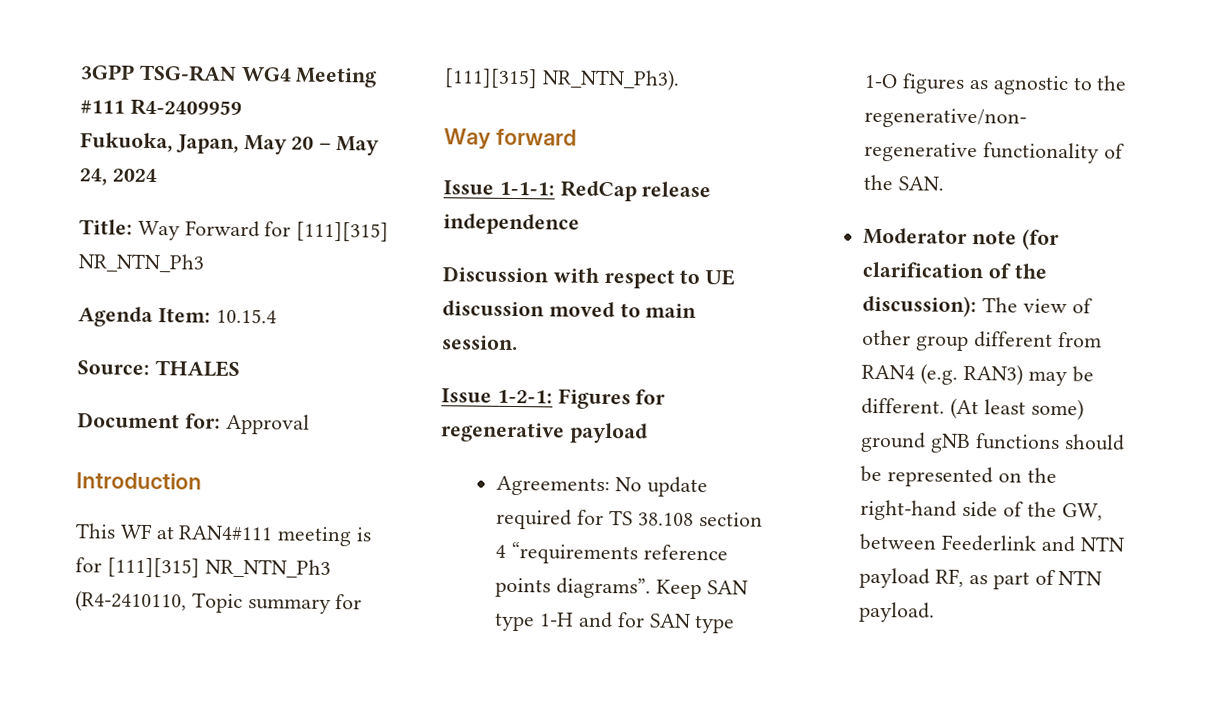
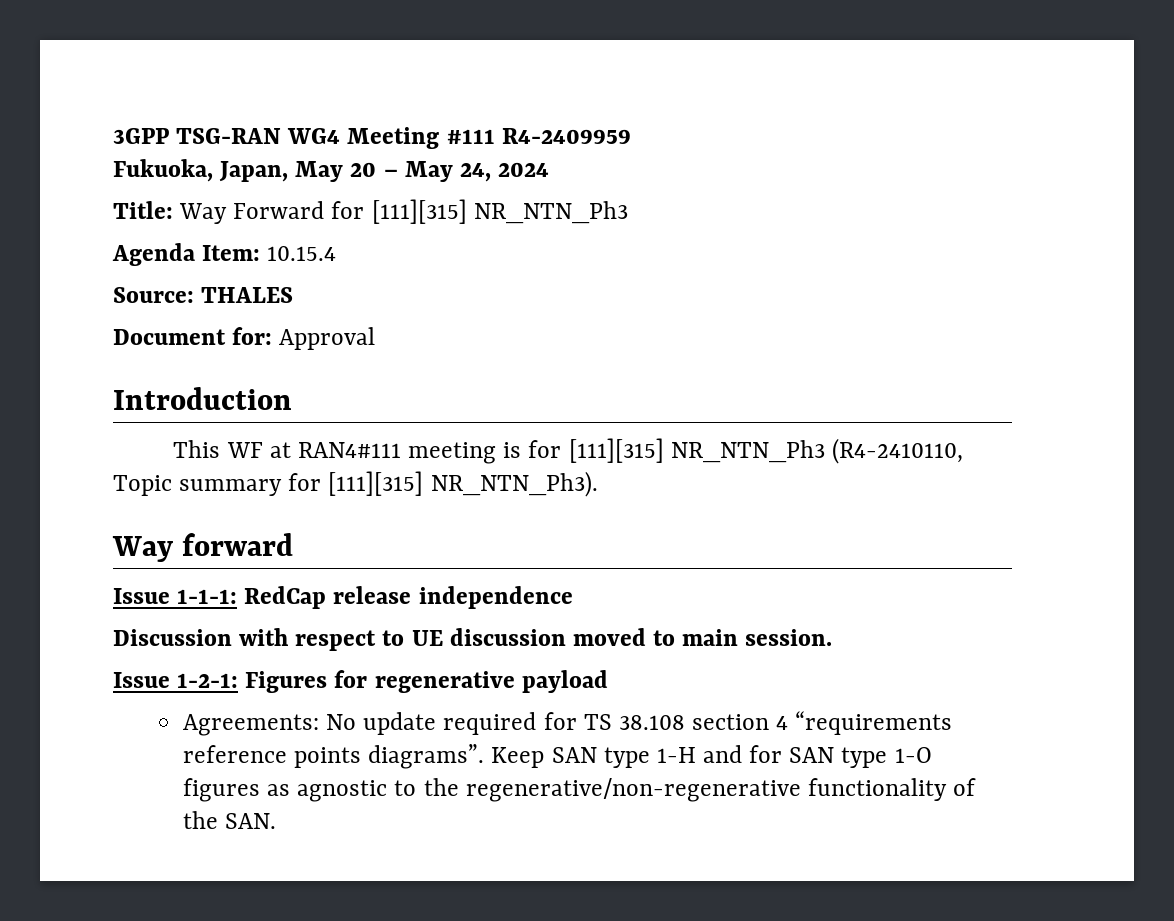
[863,227,1059,250] [862,261,1047,279] [862,294,1093,318] [862,329,1102,352] [861,363,1094,387] [861,397,1084,421] [860,431,1125,454] [860,465,1057,488] [860,499,1103,521] [859,533,1124,553] [859,567,1103,590] [859,601,936,623] // Moderator note (for clarification of the discussion): The view of other group different from RAN4 (e.g. RAN3) may be different. (At least some) ground gNB functions should be represented on the right-hand side of the GW, between Feederlink and NTN payload RF, as part of NTN payload. -> (277, 821) none

